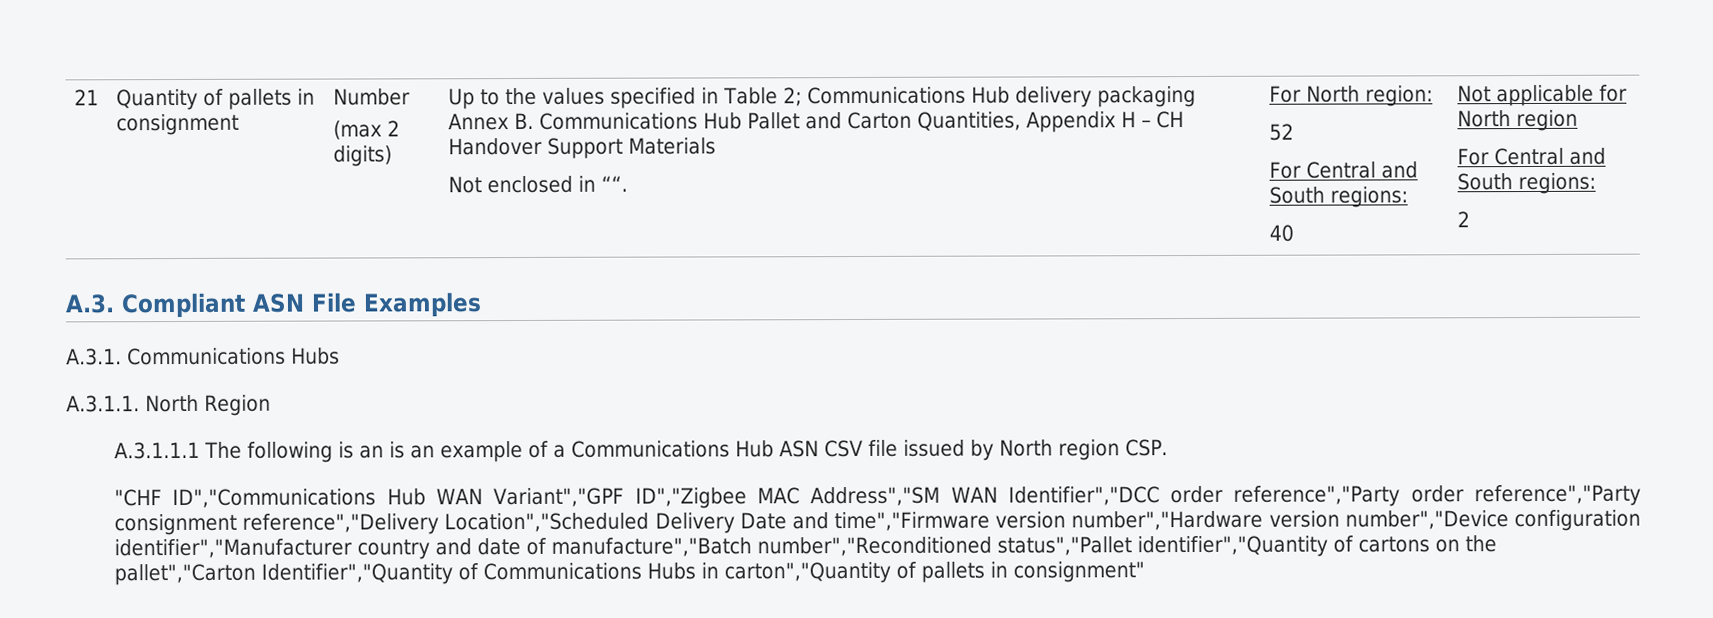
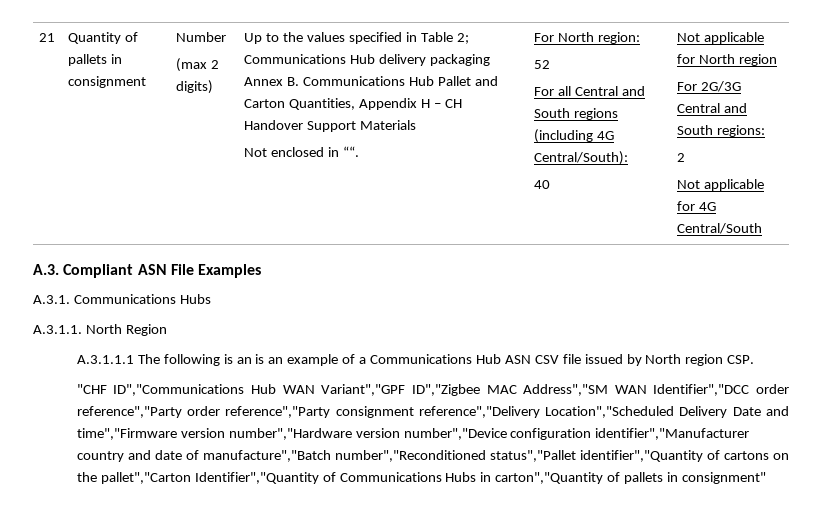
[1305,161,1418,179] [1268,186,1408,208] Central and South regions: -> [558,86,646,96] [534,108,619,120] [534,129,615,143] [534,151,629,165] all Central and South regions (including 4G Central/South):
(1489, 157) none -> [701,81,742,92] 2G/3G
(1470, 219) none -> [677,179,765,191] [677,201,717,211] [677,223,763,234] // Not applicable for 4G Central/South

